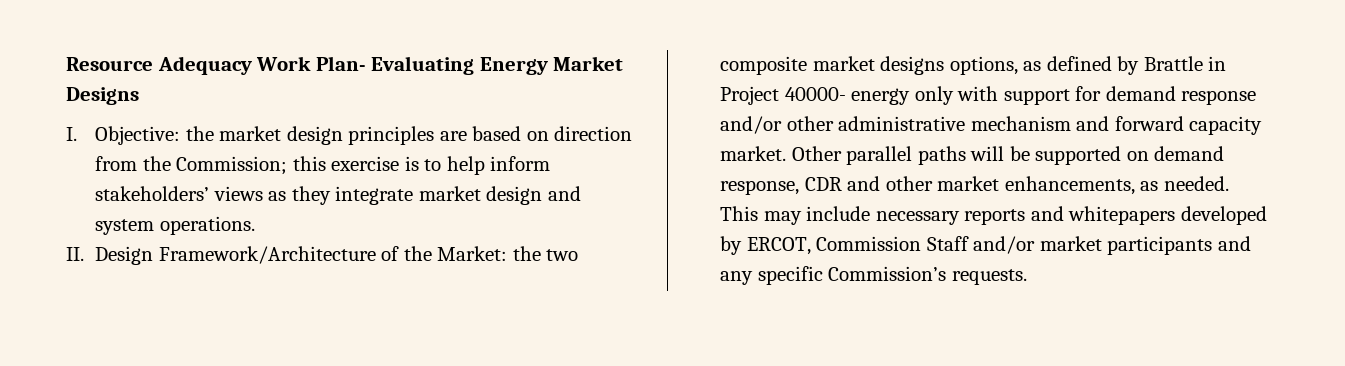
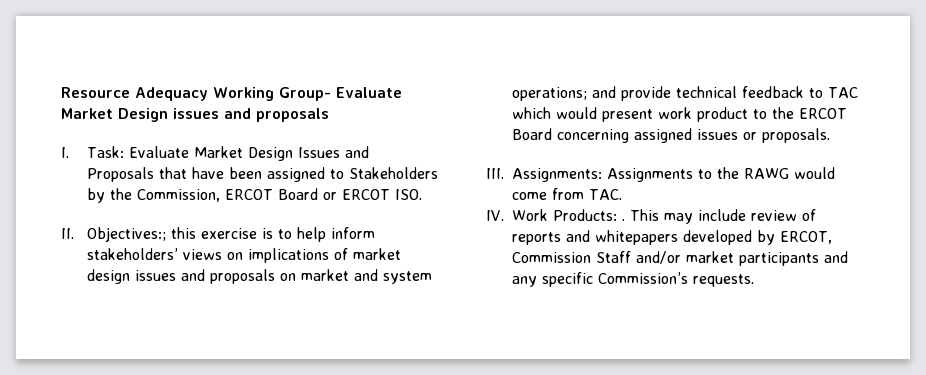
[256,56,624,75] [66,87,139,105] [66,126,633,145] [95,156,288,175] Work Plan- Evaluating Energy Market Designs // I. Objective: the market design principles are based on direction from the Commission; -> [213,87,402,101] [61,108,329,122] [61,146,370,161] [87,167,439,182] [87,188,423,203] [61,227,167,242] Working Group- Evaluate Market Design issues and proposals // I. Task: Evaluate Market Design Issues and Proposals that have been assigned to Stakeholders by the Commission, ERCOT Board or ERCOT ISO. // II. Objectives:;
[268,186,581,205] [95,216,255,235] [66,246,579,265] [720,56,1227,75] [720,86,1257,105] [720,116,1263,135] [720,146,1225,165] [720,176,1229,195] as they integrate market design and system operations. // II. Design Framework/Architecture of the Market: the two composite market designs options, as defined by Brattle in Project 40000- energy only with support for demand response and/or other administrative mechanism and forward capacity market. Other parallel paths will be supported on demand response, CDR and other market enhancements, as needed. -> [227,248,402,263] [87,269,433,284] [512,86,859,101] [512,107,848,122] [512,128,831,143] [486,167,836,182] [512,188,623,200] [486,209,626,221] on implications of market design issues and proposals on market and system operations; and provide technical feedback to TAC which would present work product to the ERCOT Board concerning assigned issues or proposals. // III. Assignments: Assignments to the RAWG would come from TAC. // IV. Work Products: .
[875,211,960,225] necessary -> [751,209,817,221] review of

